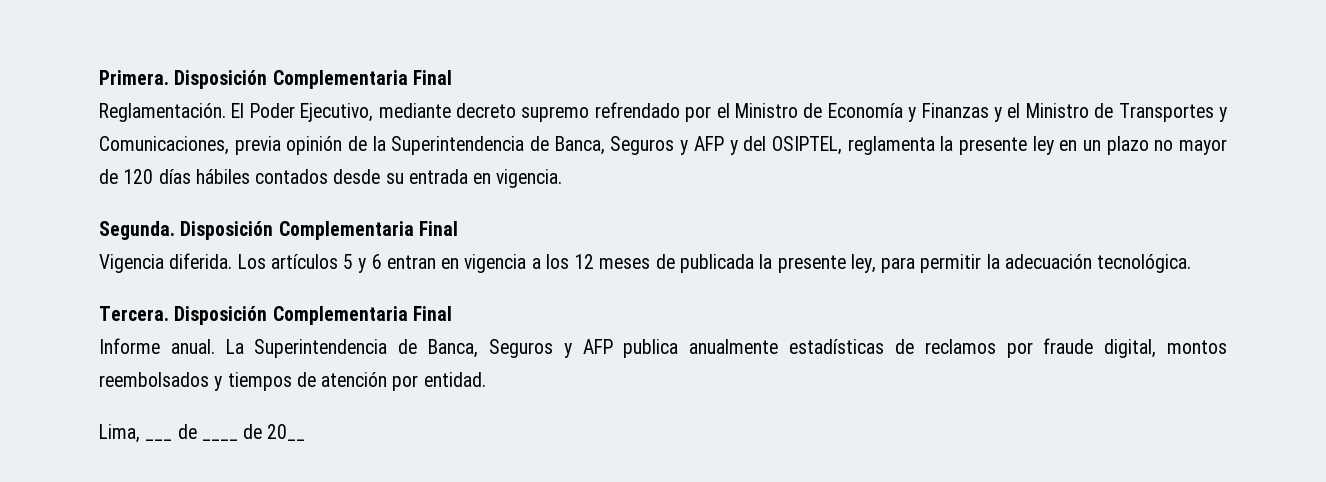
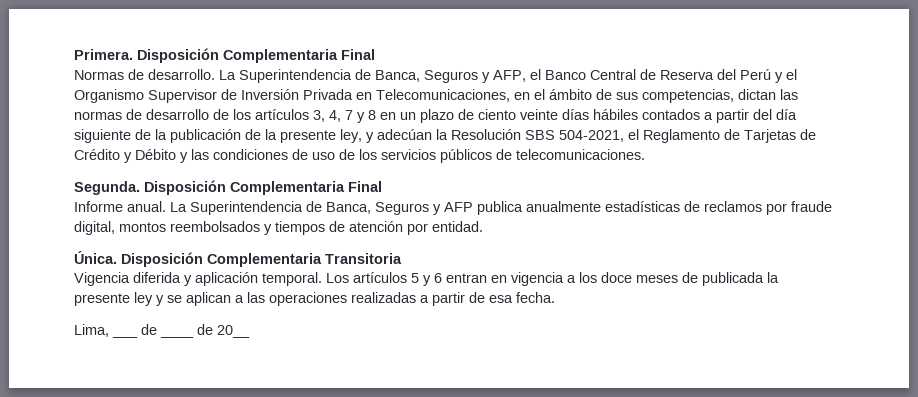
[99,102,1227,122] [99,136,1227,155] [99,169,563,188] [99,221,458,240] [99,253,1192,273] [99,306,169,321] Reglamentación. El Poder Ejecutivo, mediante decreto supremo refrendado por el Ministro de Economía y Finanzas y el Ministro de Transportes y Comunicaciones, previa opinión de la Superintendencia de Banca, Seguros y AFP y del OSIPTEL, reglamenta la presente ley en un plazo no mayor de 120 días hábiles contados desde su entrada en vigencia. // Segunda. Disposición Complementaria Final // Vigencia diferida. Los artículos 5 y 6 entran en vigencia a los 12 meses de publicada la presente ley, para permitir la adecuación tecnológica. // Tercera. -> [74,69,797,83] [74,89,798,103] [74,109,797,123] [74,129,816,143] [74,149,645,163] [74,181,140,195] Normas de desarrollo. La Superintendencia de Banca, Seguros y AFP, el Banco Central de Reserva del Perú y el Organismo Supervisor de Inversión Privada en Telecomunicaciones, en el ámbito de sus competencias, dictan las normas de desarrollo de los artículos 3, 4, 7 y 8 en un plazo de ciento veinte días hábiles contados a partir del día siguiente de la publicación de la presente ley, y adecúan la Resolución SBS 504-2021, el Reglamento de Tarjetas de Crédito y Débito y las condiciones de uso de los servicios públicos de telecomunicaciones. // Segunda.
(486, 379) none -> [74,251,402,267] [74,272,779,286] [74,292,555,306] // Única. Disposición Complementaria Transitoria // Vigencia diferida y aplicación temporal. Los artículos 5 y 6 entran en vigencia a los doce meses de publicada la presente ley y se aplican a las operaciones realizadas a partir de esa fecha.

